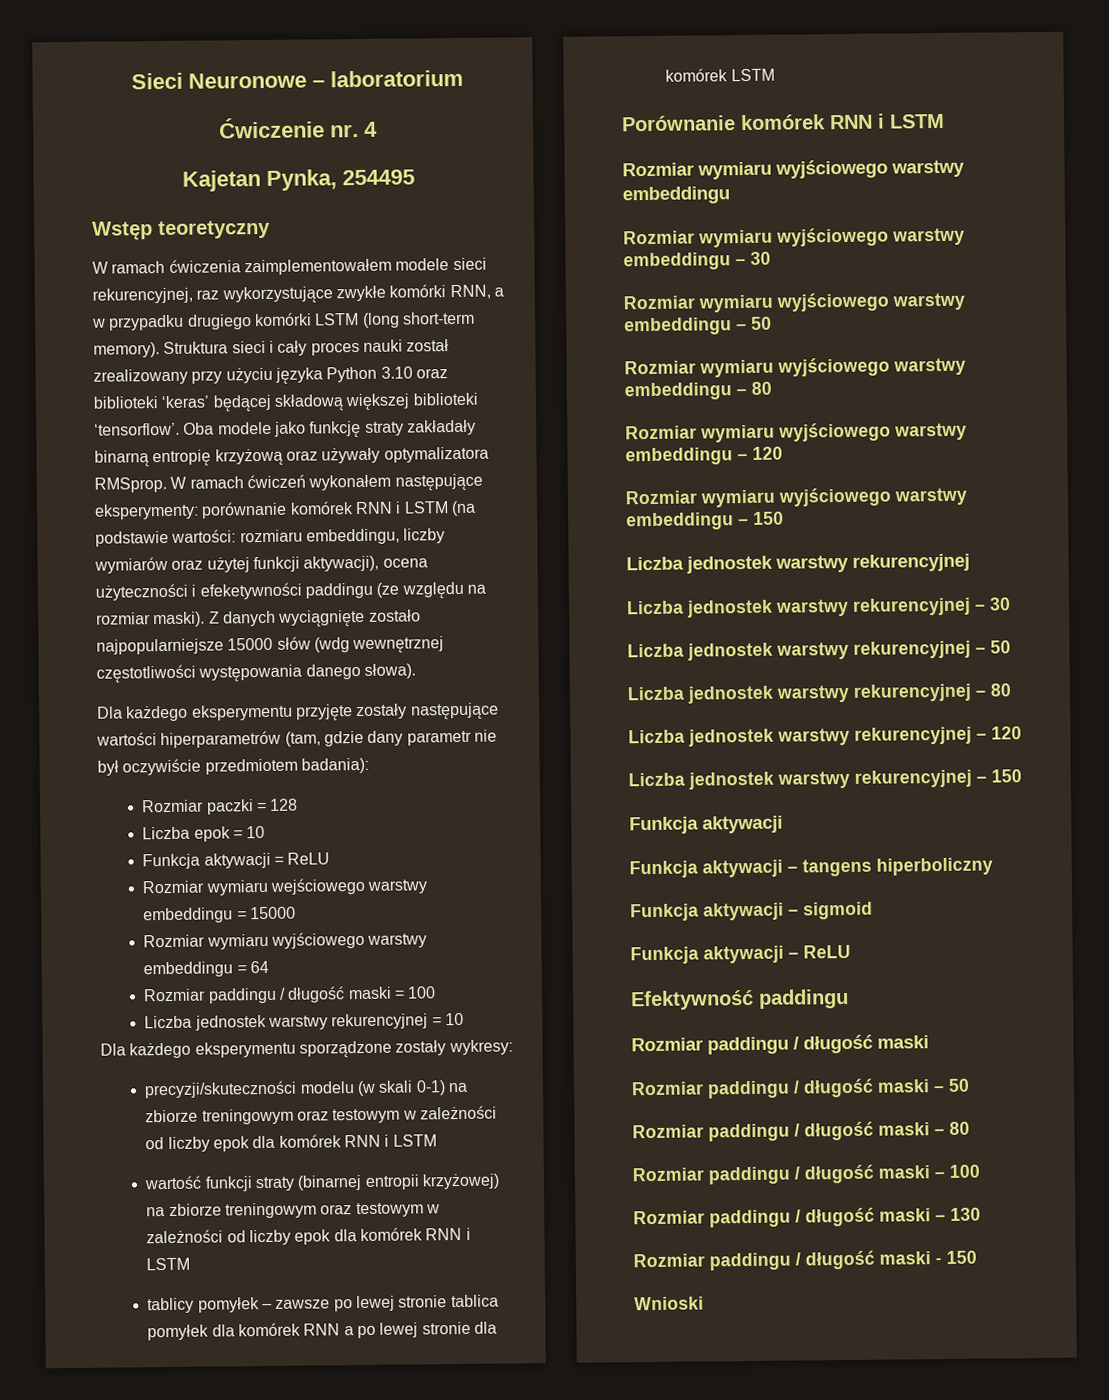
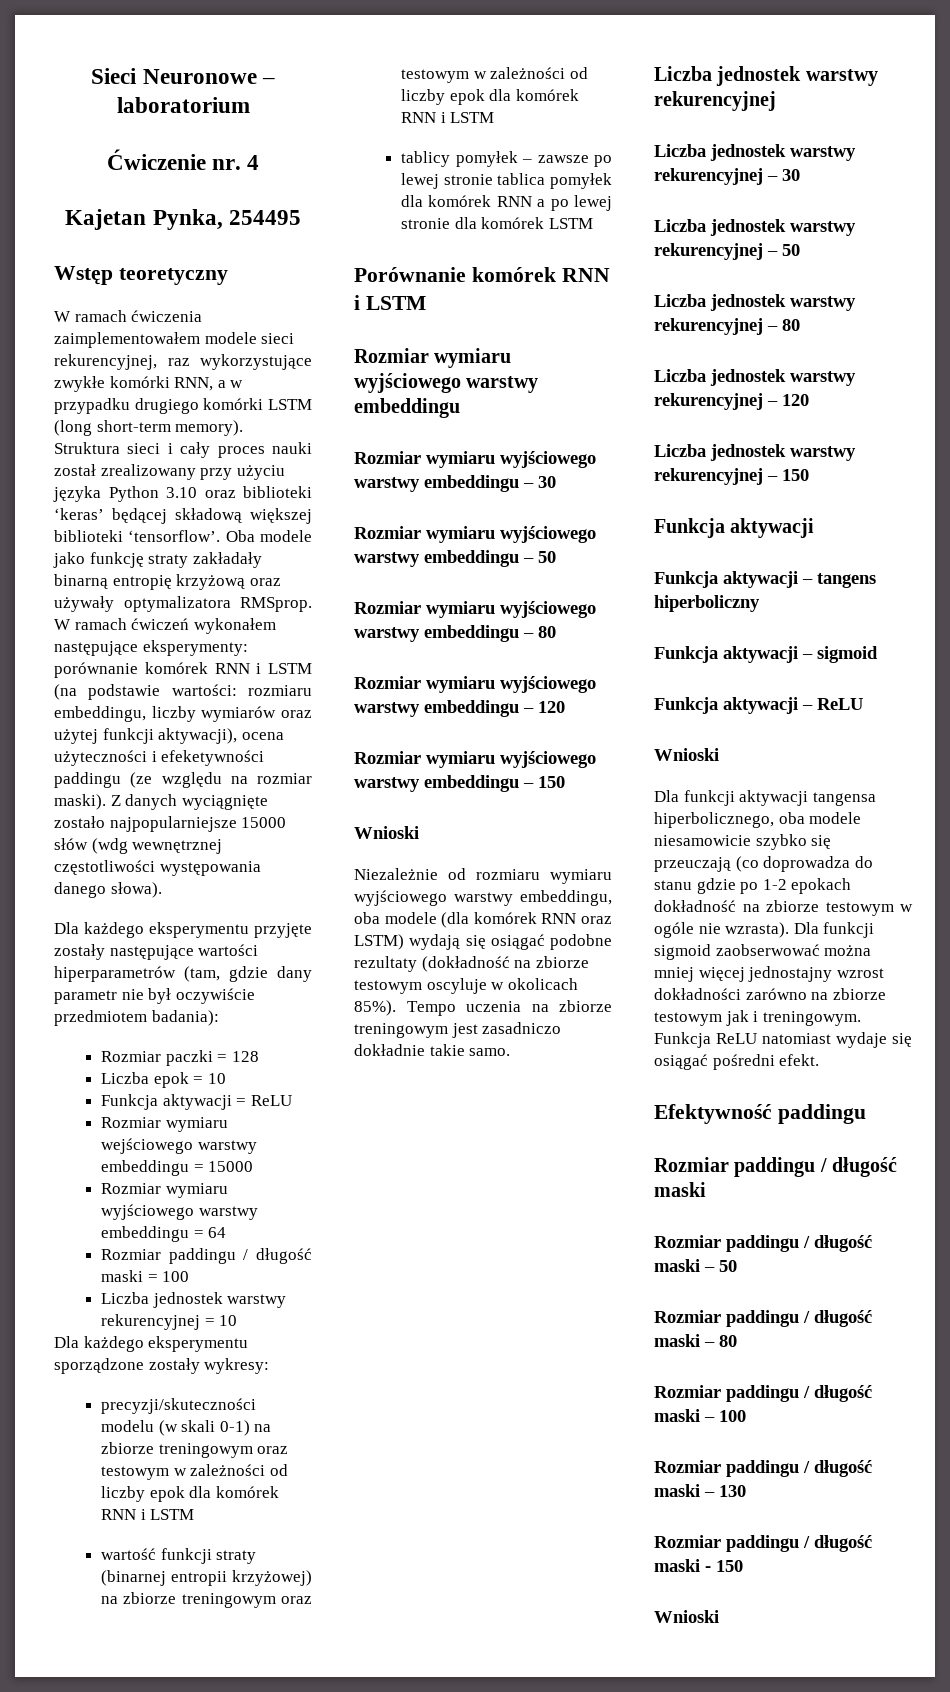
(784, 518) none -> [354,826,419,839] [354,868,612,884] [354,890,612,906] [354,912,612,928] [354,934,612,950] [354,956,589,972] [354,978,578,994] [354,1000,612,1016] [354,1022,562,1038] [354,1044,511,1056] // Wnioski // Niezależnie od rozmiaru wymiaru wyjściowego warstwy embeddingu, oba modele (dla komórek RNN oraz LSTM) wydają się osiągać podobne rezultaty (dokładność na zbiorze testowym oscyluje w okolicach 85%). Tempo uczenia na zbiorze treningowym jest zasadniczo dokładnie takie samo.
(851, 951) none -> [654,748,719,761] [654,790,876,806] [654,812,862,828] [654,834,832,850] [654,856,873,872] [654,878,852,894] [654,900,913,916] [654,922,875,938] [654,944,872,960] [654,966,884,982] [654,988,886,1000] [654,1010,861,1026] [654,1032,912,1048] [654,1054,820,1070] // Wnioski // Dla funkcji aktywacji tangensa hiperbolicznego, oba modele niesamowicie szybko się przeuczają (co doprowadza do stanu gdzie po 1-2 epokach dokładność na zbiorze testowym w ogóle nie wzrasta). Dla funkcji sigmoid zaobserwować można mniej więcej jednostajny wzrost dokładności zarówno na zbiorze testowym jak i treningowym. Funkcja ReLU natomiast wydaje się osiągać pośredni efekt.

